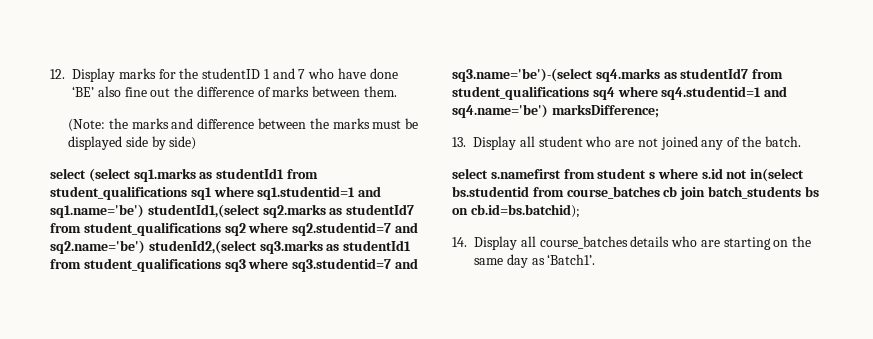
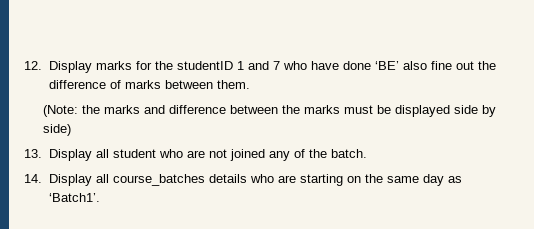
[50,168,318,182] [50,186,382,200] [50,204,415,218] [50,222,418,236] [50,240,412,254] [50,258,418,272] [452,68,784,82] [452,86,788,100] [452,104,659,118] // select (select sq1.marks as studentId1 from student_qualifications sq1 where sq1.studentid=1 and sq1.name='be') studentId1,(select sq2.marks as studentId7 from student_qualifications sq2 where sq2.studentid=7 and sq2.name='be') studenId2,(select sq3.marks as studentId1 from student_qualifications sq3 where sq3.studentid=7 and sq3.name='be')-(select sq4.marks as studentId7 from student_qualifications sq4 where sq4.studentid=1 and sq4.name='be') marksDifference; -> (71, 130) none
[452,168,805,182] [452,186,819,200] [452,204,580,218] // select s.namefirst from student s where s.id not in(select bs.studentid from course_batches cb join batch_students bs on cb.id=bs.batchid); -> (367, 153) none

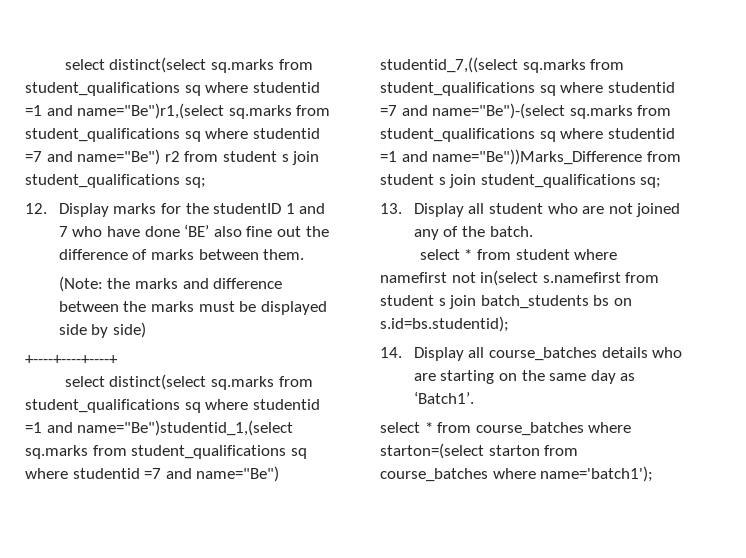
(24, 65) none -> [64,57,313,73] [25,82,320,96] [25,103,331,119] [25,128,320,142] [25,149,320,165] [25,174,206,188] select distinct(select sq.marks from student_qualifications sq where studentid =1 and name="Be")r1,(select sq.marks from student_qualifications sq where studentid =7 and name="Be") r2 from student s join student_qualifications sq; //
(71, 130) none -> [25,355,118,364] [64,374,313,390] [25,399,320,413] [25,420,294,436] [25,445,307,459] [25,466,280,482] [380,57,625,73] [380,82,675,96] [380,103,672,119] [380,128,675,142] [380,149,681,165] [380,174,662,188] // +----+----+----+ // select distinct(select sq.marks from student_qualifications sq where studentid =1 and name="Be")studentid_1,(select sq.marks from student_qualifications sq where studentid =7 and name="Be") studentid_7,((select sq.marks from student_qualifications sq where studentid =7 and name="Be")-(select sq.marks from student_qualifications sq where studentid =1 and name="Be"))Marks_Difference from student s join student_qualifications sq;
(367, 153) none -> [419,249,618,260] [380,270,660,286] [380,295,632,309] [380,316,509,332] // select * from student where namefirst not in(select s.namefirst from student s join batch_students bs on s.id=bs.studentid);
(100, 197) none -> [380,422,632,436] [380,443,579,459] [380,466,654,482] // select * from course_batches where starton=(select starton from course_batches where name='batch1');

